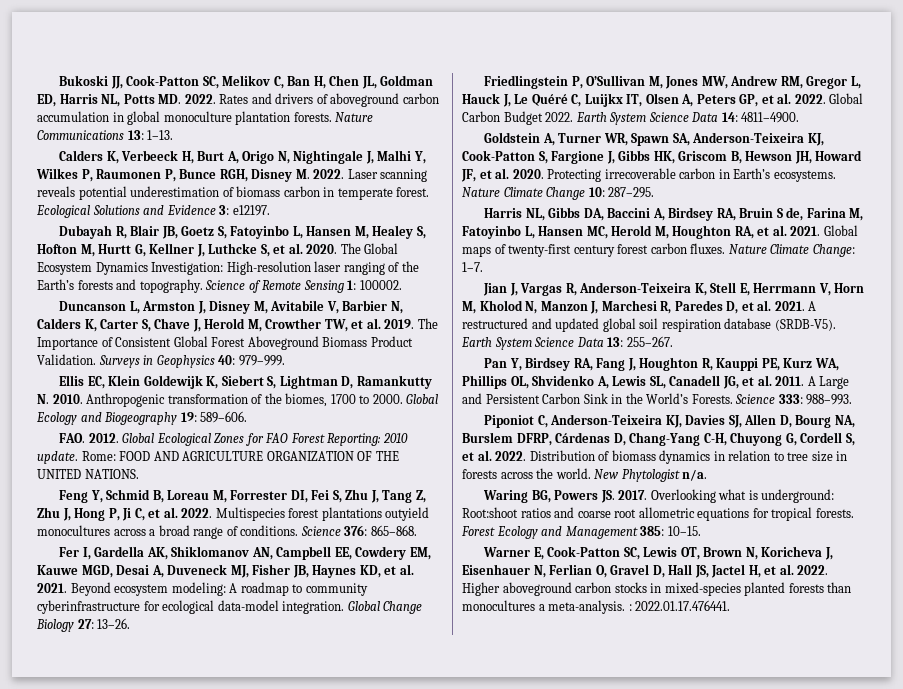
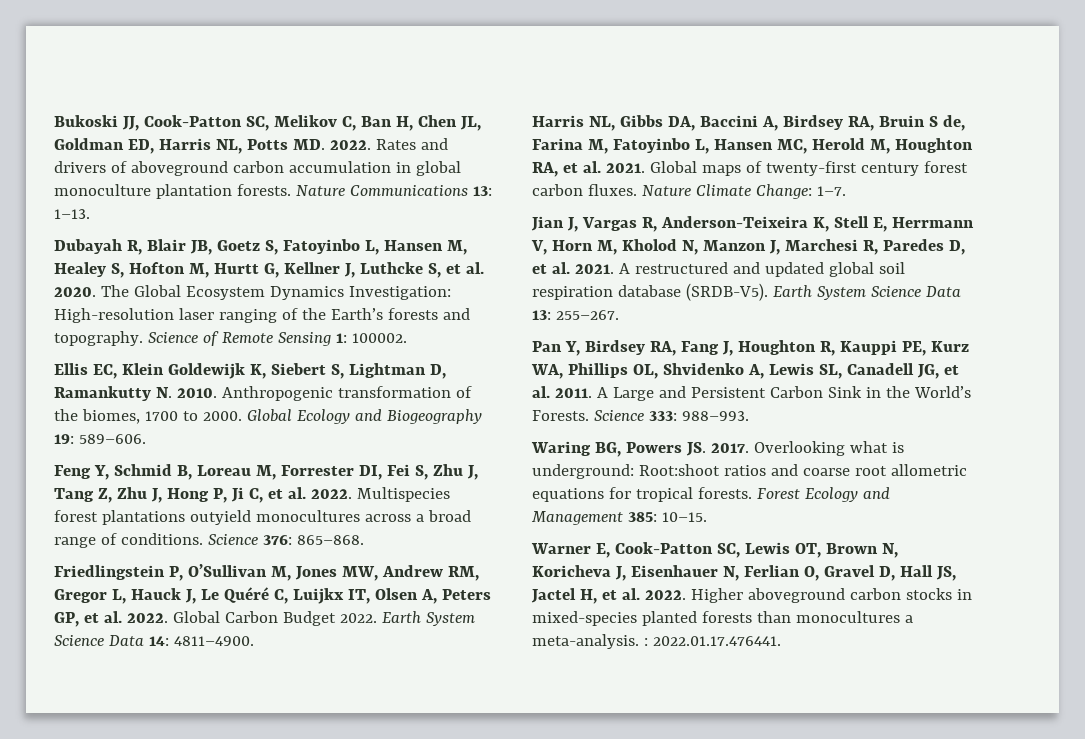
[59,150,426,164] [36,168,428,182] [37,186,430,200] [36,205,270,218] // Calders K, Verbeeck H, Burt A, Origo N, Nightingale J, Malhi Y, Wilkes P, Raumonen P, Bunce RGH, Disney M. 2022. Laser scanning reveals potential underestimation of biomass carbon in temperate forest. Ecological Solutions and Evidence 3: e12197. -> (90, 214) none
[59,300,403,314] [37,318,438,332] [37,336,413,350] [37,354,285,368] // Duncanson L, Armston J, Disney M, Avitabile V, Barbier N, Calders K, Carter S, Chave J, Herold M, Crowther TW, et al. 2019. The Importance of Consistent Global Forest Aboveground Biomass Product Validation. Surveys in Geophysics 40: 979–999. -> (407, 338) none
[59,433,408,446] [37,451,399,464] [37,469,139,479] // FAO. 2012. Global Ecological Zones for FAO Forest Reporting: 2010 update. Rome: FOOD AND AGRICULTURE ORGANIZATION OF THE UNITED NATIONS. -> (146, 439) none
[59,546,431,560] [37,564,414,578] [37,582,368,596] [37,600,423,614] [36,618,131,632] // Fer I, Gardella AK, Shiklomanov AN, Campbell EE, Cowdery EM, Kauwe MGD, Desai A, Duveneck MJ, Fisher JB, Haynes KD, et al. 2021. Beyond ecosystem modeling: A roadmap to community cyberinfrastructure for ecological data-model integration. Global Change Biology 27: 13–26. -> (364, 540) none
[484,132,824,146] [462,150,863,164] [461,168,836,182] [462,187,655,200] // Goldstein A, Turner WR, Spawn SA, Anderson-Teixeira KJ, Cook-Patton S, Fargione J, Gibbs HK, Griscom B, Hewson JH, Howard JF, et al. 2020. Protecting irrecoverable carbon in Earth’s ecosystems. Nature Climate Change 10: 287–295. -> (254, 641) none
[484,414,855,428] [462,432,855,446] [462,450,848,464] [462,468,708,482] // Piponiot C, Anderson-Teixeira KJ, Davies SJ, Allen D, Bourg NA, Burslem DFRP, Cárdenas D, Chang-Yang C-H, Chuyong G, Cordell S, et al. 2022. Distribution of biomass dynamics in relation to tree size in forests across the world. New Phytologist n/a. -> (749, 416) none

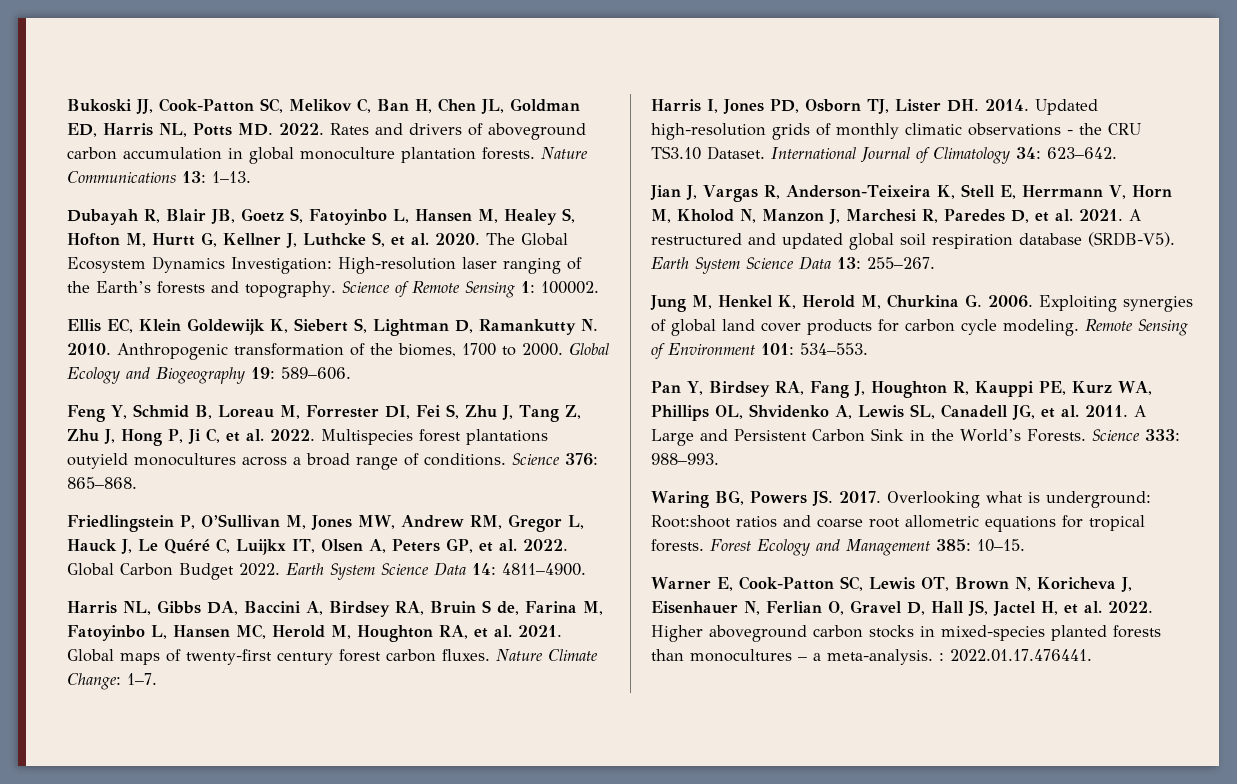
(846, 191) none -> [651,99,1098,115] [651,123,1141,140] [651,146,1117,164] // Harris I, Jones PD, Osborn TJ, Lister DH. 2014. Updated high-resolution grids of monthly climatic observations - the CRU TS3.10 Dataset. International Journal of Climatology 34: 623–642.
(619, 315) none -> [650,294,1193,312] [651,319,1188,336] [651,343,868,360] // Jung M, Henkel K, Herold M, Churkina G. 2006. Exploiting synergies of global land cover products for carbon cycle modeling. Remote Sensing of Environment 101: 534–553.
(900, 617) none -> [798,657,807,661] –

